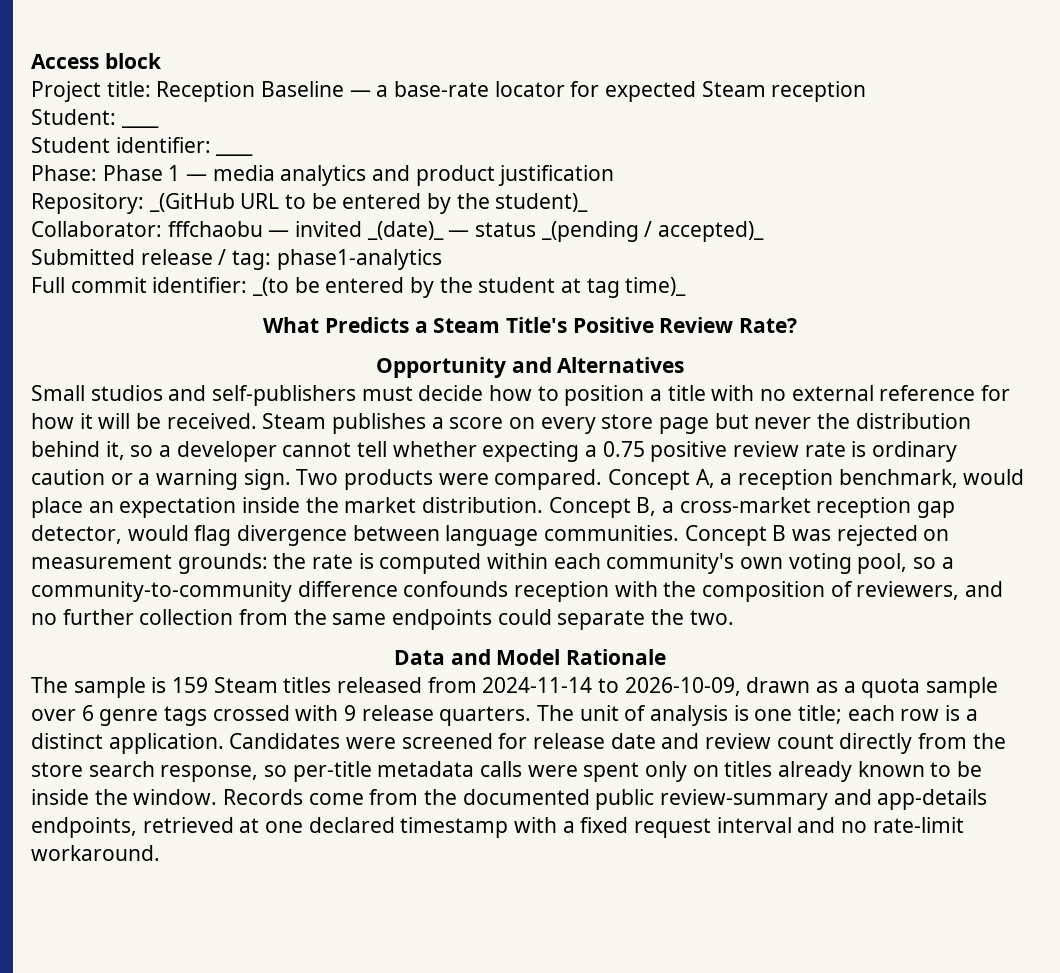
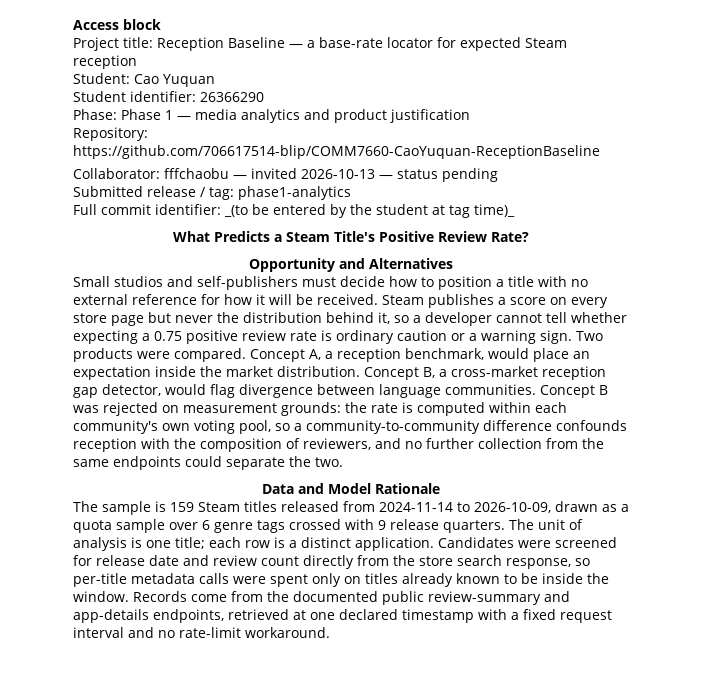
[120,125,159,128] ____ -> [134,74,215,87] Cao Yuquan
[215,153,254,156] ____ -> [200,92,264,102] 26366290
[148,193,589,214] _(GitHub URL to be entered by the student)_ -> [73,145,600,159] https://github.com/706617514-blip/COMM7660-CaoYuquan-ReceptionBaseline
[366,221,444,240] _(date)_ -> [301,169,375,179] 2026-10-13
[540,221,765,242] _(pending / accepted)_ -> [442,168,498,182] pending

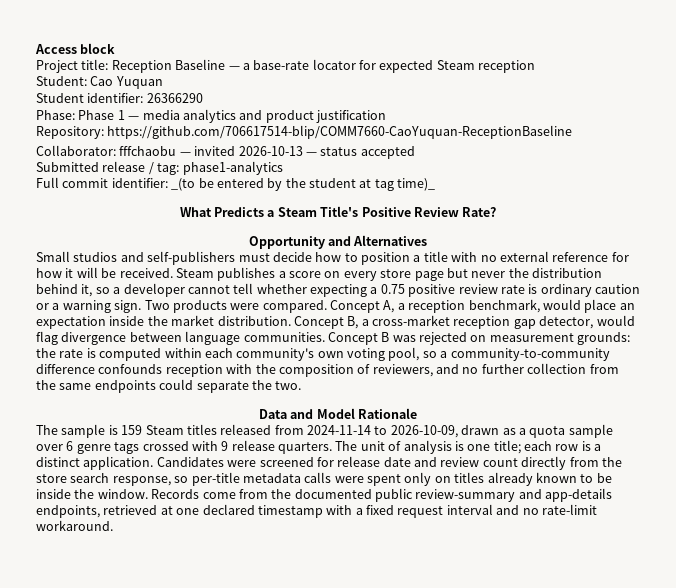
[442,168,498,182] pending -> [360,146,415,159] accepted

